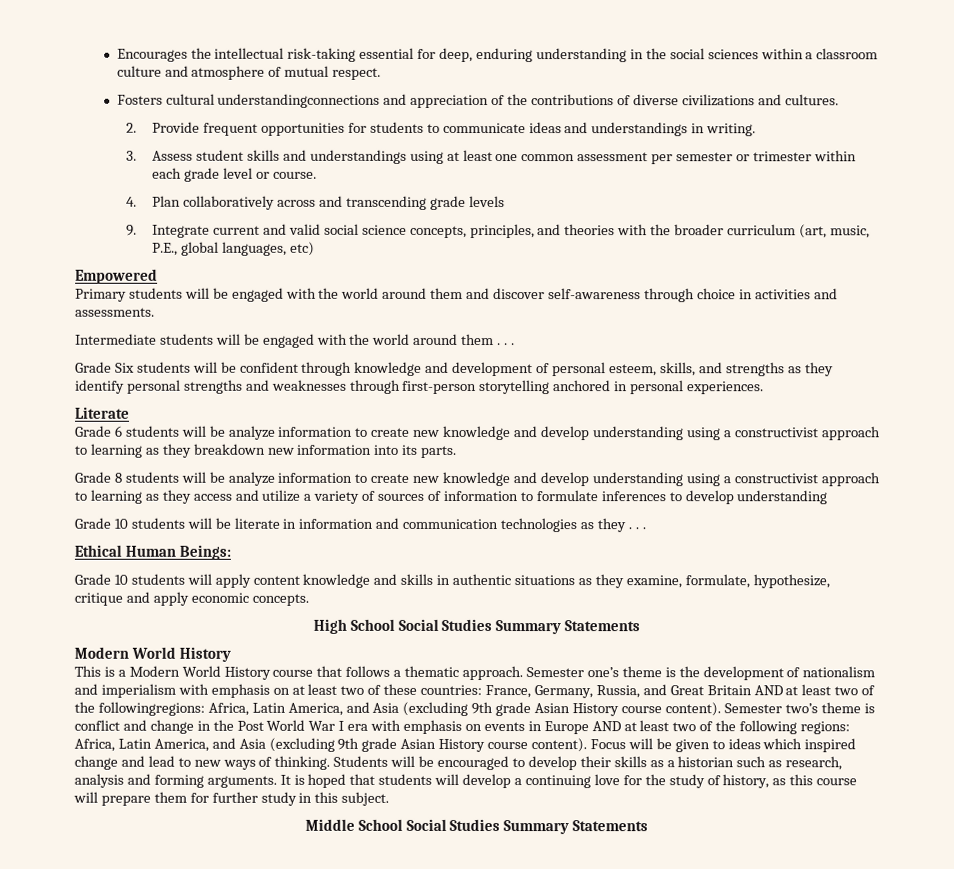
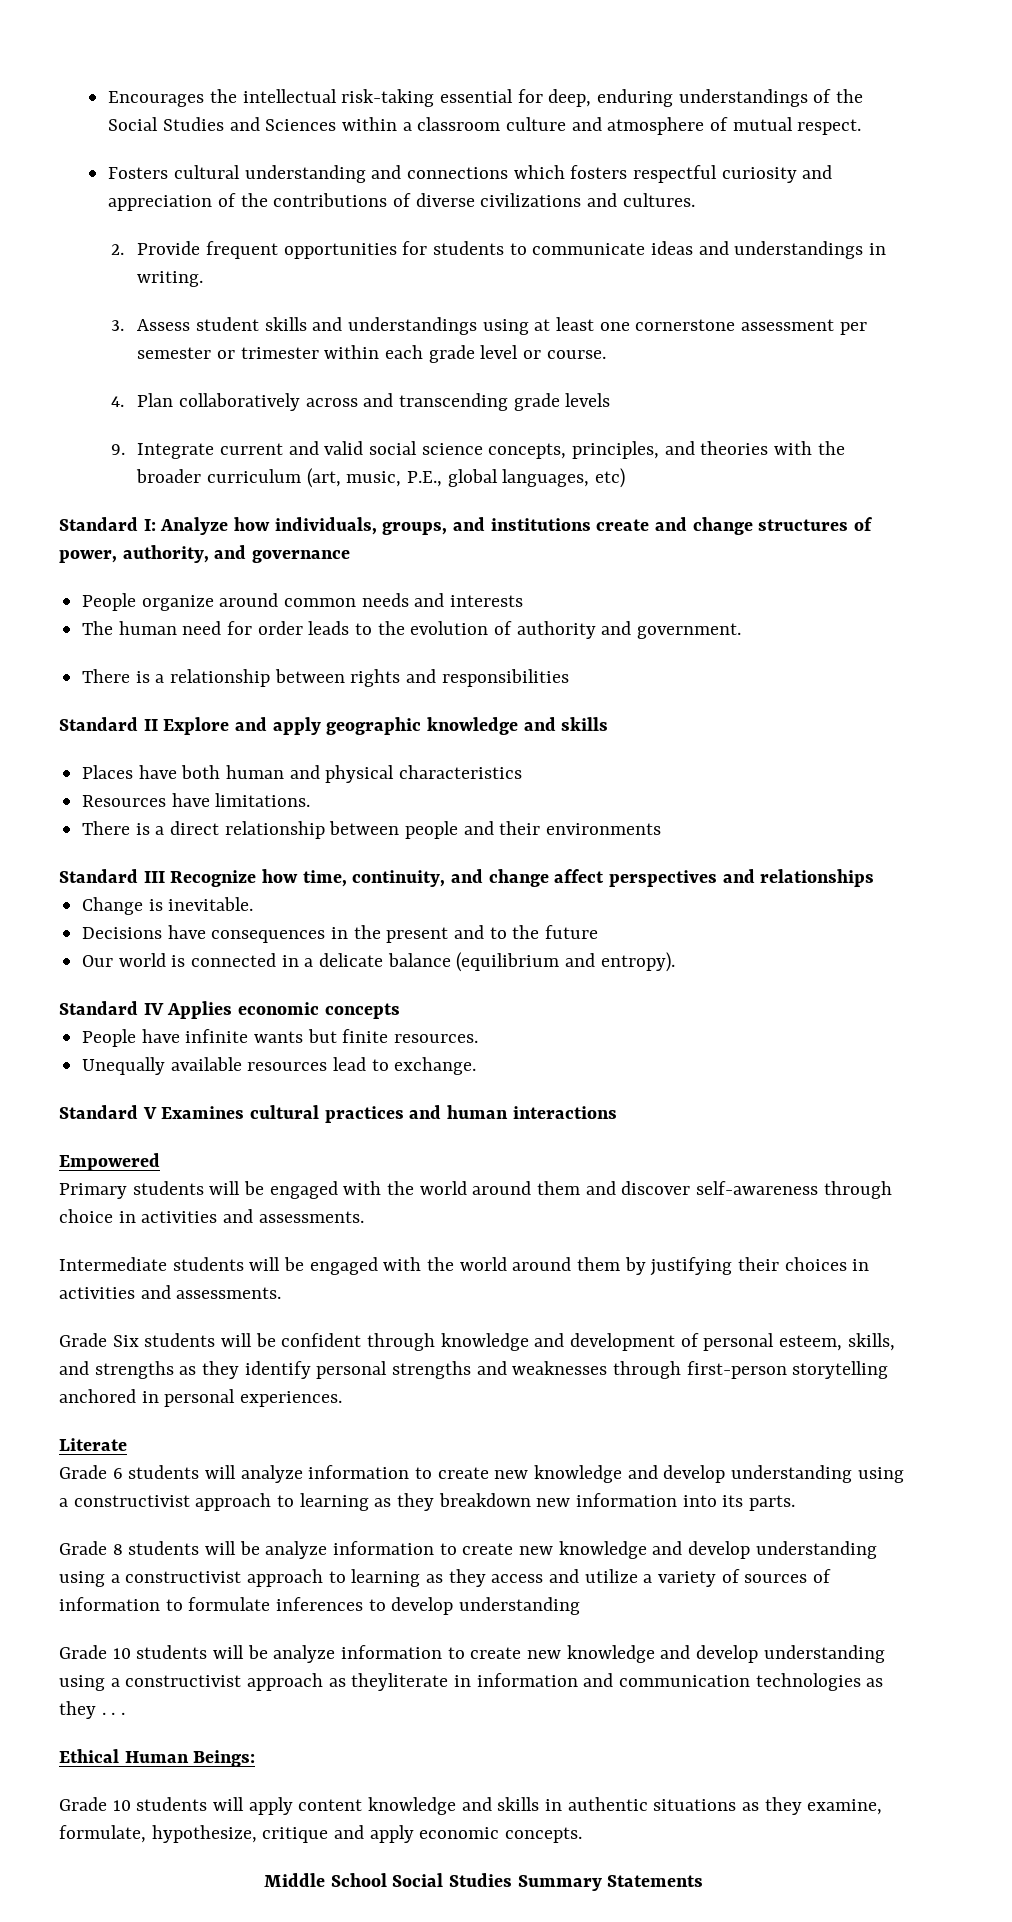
[535,48,759,63] understanding in the social sciences -> [678,89,863,107] [108,117,337,131] understandings of the Social Studies and Sciences
[217,93,381,108] understandingconnections -> [244,165,797,183] understanding and connections which fosters respectful curiosity
[521,154,576,162] common -> [635,319,736,331] cornerstone
(315, 248) none -> [59,517,874,535] [59,545,351,563] [82,593,524,611] [82,621,742,639] [82,669,569,687] [59,717,609,735] [82,765,523,783] [82,793,311,807] [82,821,662,839] [59,869,875,887] [82,897,254,915] [82,925,599,943] [82,952,675,972] [59,1001,400,1019] [82,1029,479,1047] [82,1057,477,1075] [59,1105,617,1123] // Standard I: Analyze how individuals, groups, and institutions create and change structures of power, authority, and governance // People organize around common needs and interests // The human need for order leads to the evolution of authority and government. // There is a relationship between rights and responsibilities // Standard II Explore and apply geographic knowledge and skills // Places have both human and physical characteristics // Resources have limitations. // There is a direct relationship between people and their environments // Standard III Recognize how time, continuity, and change affect perspectives and relationships // Change is inevitable. // Decisions have consequences in the present and to the future // Our world is connected in a delicate balance (equilibrium and entropy). // Standard IV Applies economic concepts // People have infinite wants but finite resources. // Unequally available resources lead to exchange. // Standard V Examines cultural practices and human interactions
[497,343,515,346] . . . -> [624,1257,870,1276] [59,1285,282,1299] by justifying their choices in activities and assessments.
[208,425,226,437] be -> (237, 1472) none
[233,517,280,529] literate -> [273,1645,885,1663] [59,1673,449,1691] analyze information to create new knowledge and develop understanding using a constructivist approach as theyliterate
[312,618,641,635] [74,646,231,662] [74,665,876,681] [74,683,876,699] [74,701,875,717] [74,719,851,735] [74,737,857,753] [74,755,843,771] [74,773,858,789] [73,791,390,806] // High School Social Studies Summary Statements // Modern World History // This is a Modern World History course that follows a thematic approach. Semester one’s theme is the development of nationalism and imperialism with emphasis on at least two of these countries: France, Germany, Russia, and Great Britain AND at least two of the followingregions: Africa, Latin America, and Asia (excluding 9th grade Asian History course content). Semester two’s theme is conflict and change in the Post World War I era with emphasis on events in Europe AND at least two of the following regions: Africa, Latin America, and Asia (excluding 9th grade Asian History course content). Focus will be given to ideas which inspired change and lead to new ways of thinking. Students will be encouraged to develop their skills as a historian such as research, analysis and forming arguments. It is hoped that students will develop a continuing love for the study of history, as this course will prepare them for further study in this subject. -> (583, 1835) none

